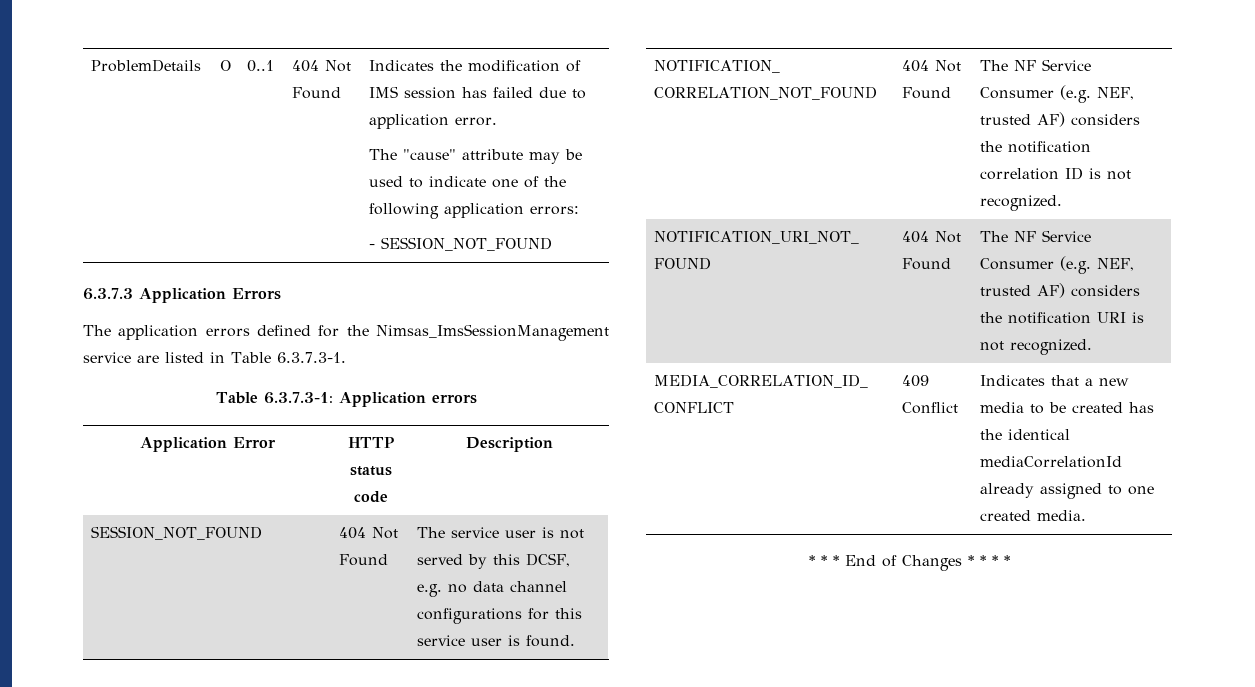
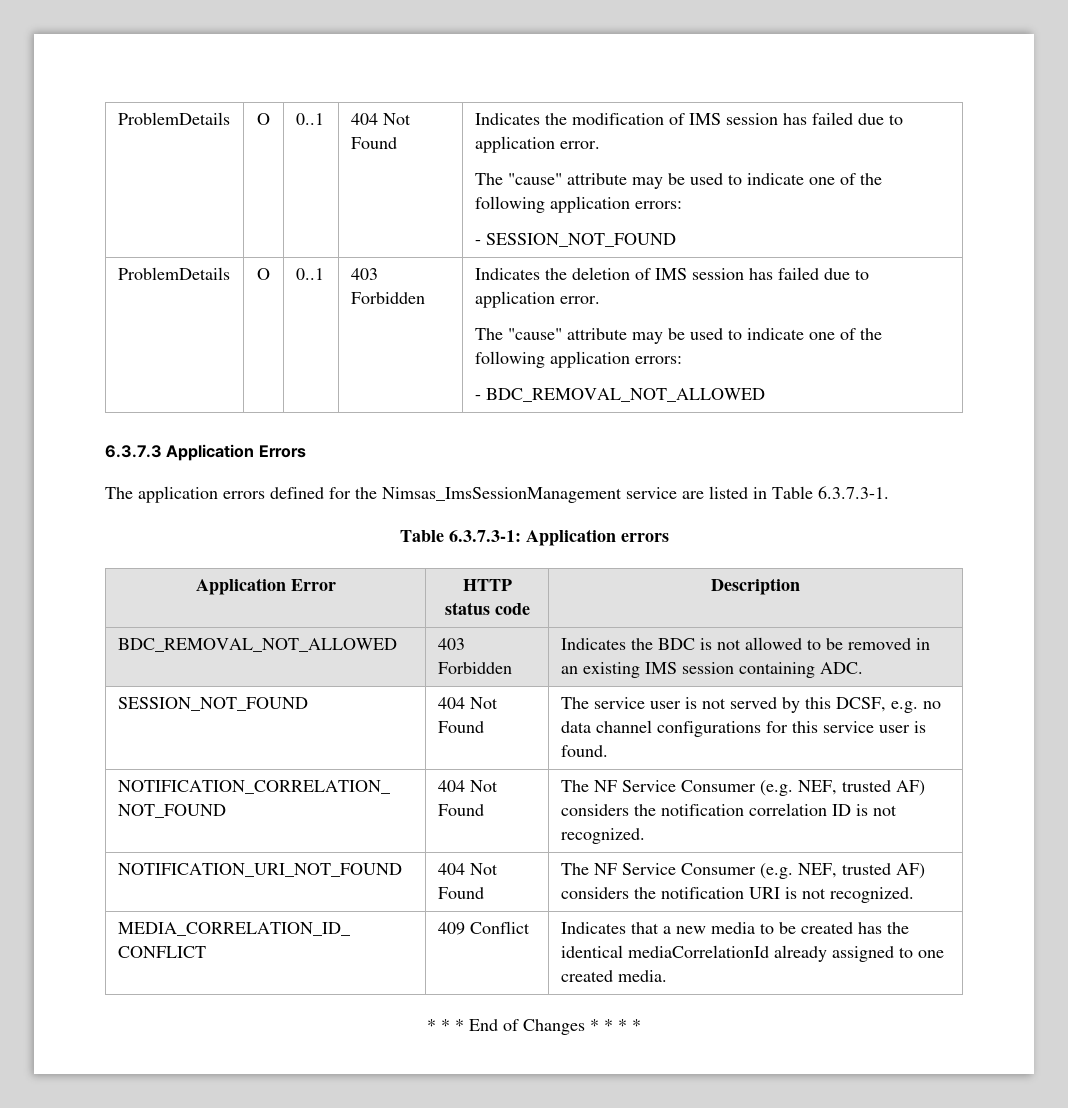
(553, 244) none -> [117,267,230,280] [257,268,270,280] [295,268,324,280] [350,268,378,280] [350,292,425,304] [474,267,869,280] [474,291,600,308] [474,328,882,344] [474,351,682,368] [474,388,765,402] // ProblemDetails | O | 0..1 | 403 Forbidden | Indicates the deletion of IMS session has failed due to application error. // The "cause" attribute may be used to indicate one of the following application errors: // - BDC_REMOVAL_NOT_ALLOWED
(553, 444) none -> [117,638,397,652] [437,638,465,650] [437,662,512,674] [560,637,930,650] [560,662,863,678] // BDC_REMOVAL_NOT_ALLOWED | 403 Forbidden | Indicates the BDC is not allowed to be removed in an existing IMS session containing ADC.

